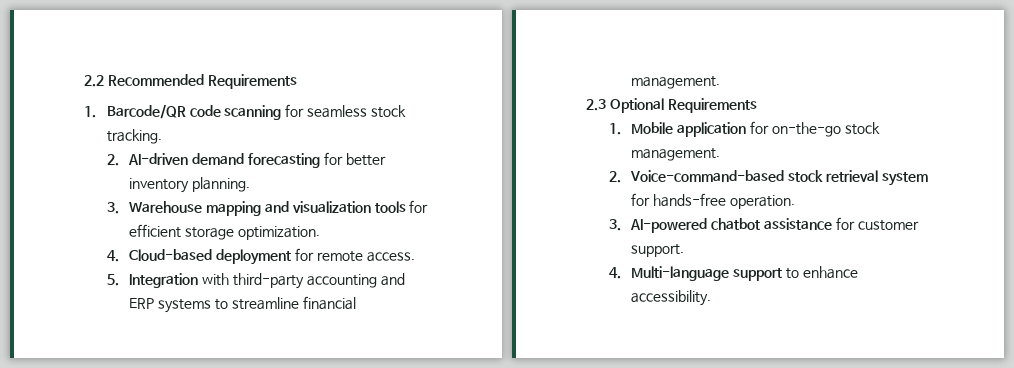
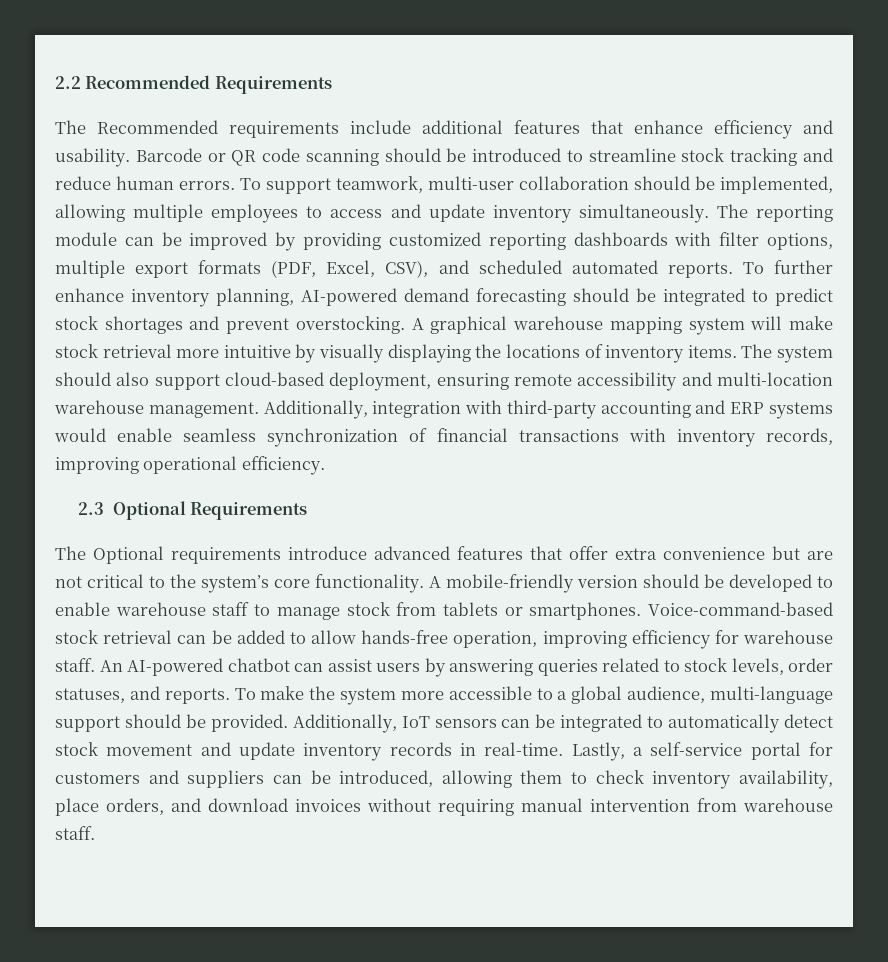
[84,104,406,120] [106,129,162,144] [106,152,386,168] [129,177,251,193] [106,200,429,216] [129,224,321,240] [106,248,415,265] [106,273,199,288] 1. Barcode/QR code scanning for seamless stock tracking. // 2. AI-driven demand forecasting for better inventory planning. // 3. Warehouse mapping and visualization tools for efficient storage optimization. // 4. Cloud-based deployment for remote access. // 5. Integration -> [55,120,833,139] [55,148,833,167] [55,176,833,194] [55,204,834,223] [55,232,834,251] [55,260,833,278] [55,288,833,307] [55,316,834,335] [55,344,834,363] [55,372,834,391] [54,400,462,419] The Recommended requirements include additional features that enhance efficiency and usability. Barcode or QR code scanning should be introduced to streamline stock tracking and reduce human errors. To support teamwork, multi-user collaboration should be implemented, allowing multiple employees to access and update inventory simultaneously. The reporting module can be improved by providing customized reporting dashboards with filter options, multiple export formats (PDF, Excel, CSV), and scheduled automated reports. To further enhance inventory planning, AI-powered demand forecasting should be integrated to predict stock shortages and prevent overstocking. A graphical warehouse mapping system will make stock retrieval more intuitive by visually displaying the locations of inventory items. The system should also support cloud-based deployment, ensuring remote accessibility and multi-location warehouse management. Additionally, integration
[215,296,356,310] [631,76,721,89] [586,98,757,113] [608,121,880,137] [631,148,721,161] [608,170,928,186] [631,193,796,209] [608,217,919,233] [631,244,685,257] [608,266,858,281] [631,290,712,306] to streamline financial management. // 2.3 Optional Requirements // 1. Mobile application for on-the-go stock management. // 2. Voice-command-based stock retrieval system for hands-free operation. // 3. AI-powered chatbot assistance for customer support. // 4. Multi-language support to enhance accessibility. -> [54,428,833,447] [55,456,325,475] [78,501,308,520] [55,546,833,564] [55,574,833,593] [55,602,833,620] [55,630,833,649] [55,658,833,677] [55,686,833,705] [55,714,833,733] [55,742,834,761] [55,770,833,789] [55,798,833,816] [55,826,95,840] would enable seamless synchronization of financial transactions with inventory records, improving operational efficiency. // 2.3 Optional Requirements // The Optional requirements introduce advanced features that offer extra convenience but are not critical to the system’s core functionality. A mobile-friendly version should be developed to enable warehouse staff to manage stock from tablets or smartphones. Voice-command-based stock retrieval can be added to allow hands-free operation, improving efficiency for warehouse staff. An AI-powered chatbot can assist users by answering queries related to stock levels, order statuses, and reports. To make the system more accessible to a global audience, multi-language support should be provided. Additionally, IoT sensors can be integrated to automatically detect stock movement and update inventory records in real-time. Lastly, a self-service portal for customers and suppliers can be introduced, allowing them to check inventory availability, place orders, and download invoices without requiring manual intervention from warehouse staff.

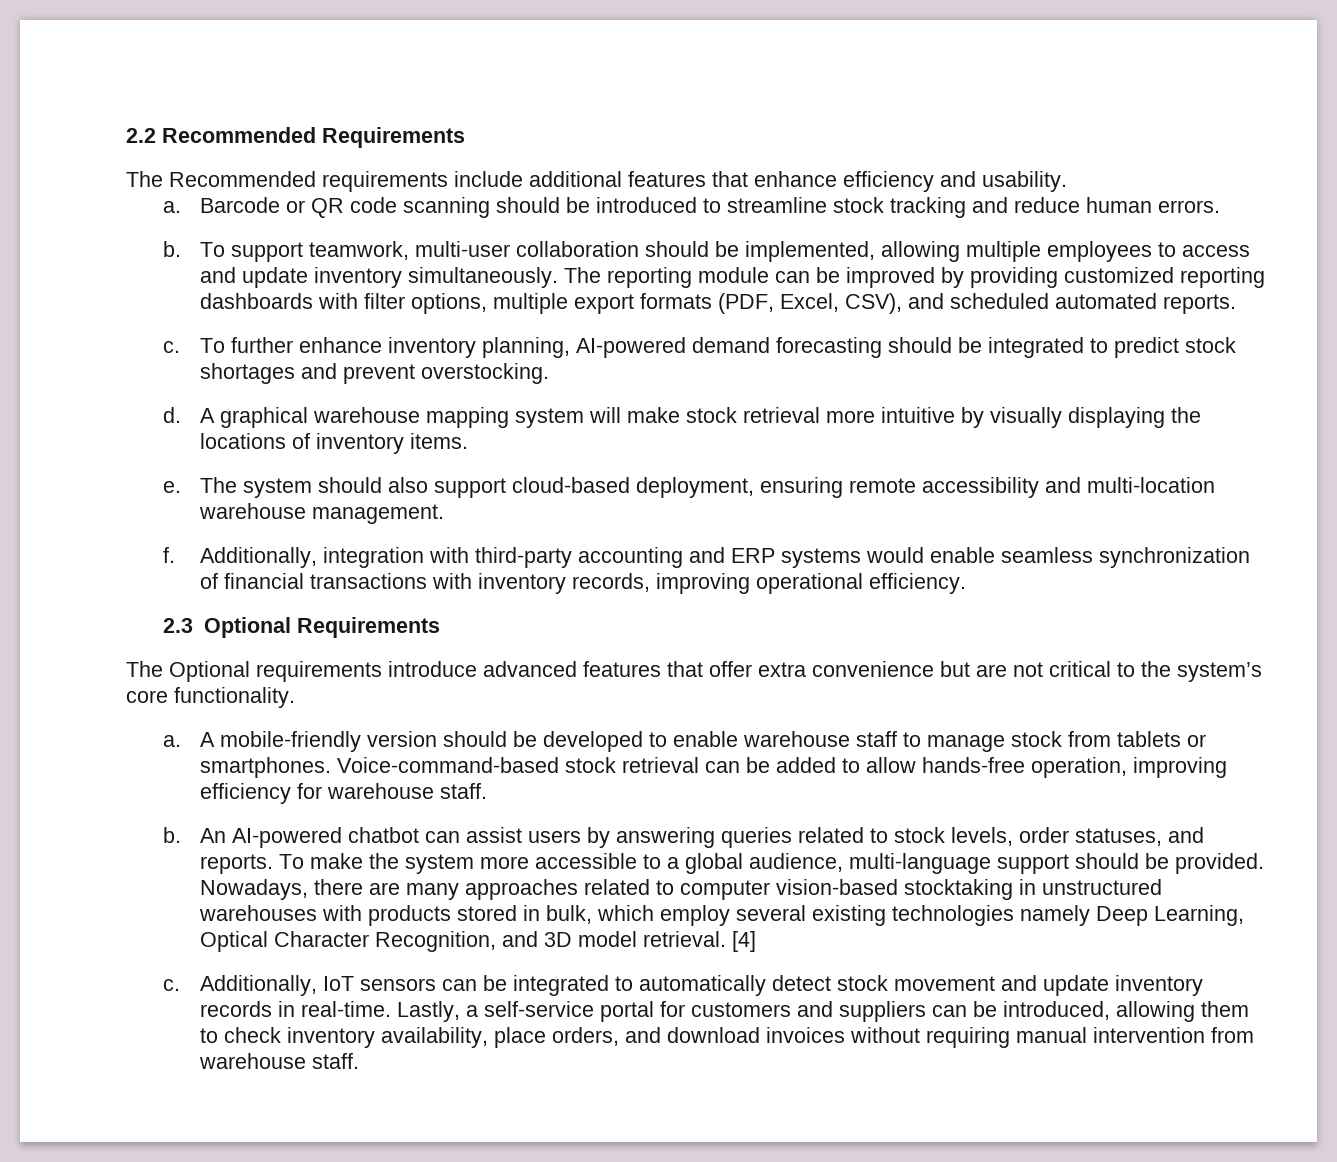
(130, 157) none -> [162,201,181,213] // a.
(235, 185) none -> [162,241,181,257] // b.
(733, 270) none -> [162,341,180,353] // c.
(405, 325) none -> [162,407,181,423] // d.
(737, 351) none -> [162,481,181,493] // e.
(259, 410) none -> [162,547,175,563] // f.
(424, 583) none -> [162,735,181,747] // a.
(95, 665) none -> [162,827,181,843] // b.
(288, 723) none -> [199,879,1162,900] [198,905,1244,926] [199,931,756,952] [162,979,180,991] Nowadays, there are many approaches related to computer vision-based stocktaking in unstructured warehouses with products stored in bulk, which employ several existing technologies namely Deep Learning, Optical Character Recognition, and 3D model retrieval. [4] // c.

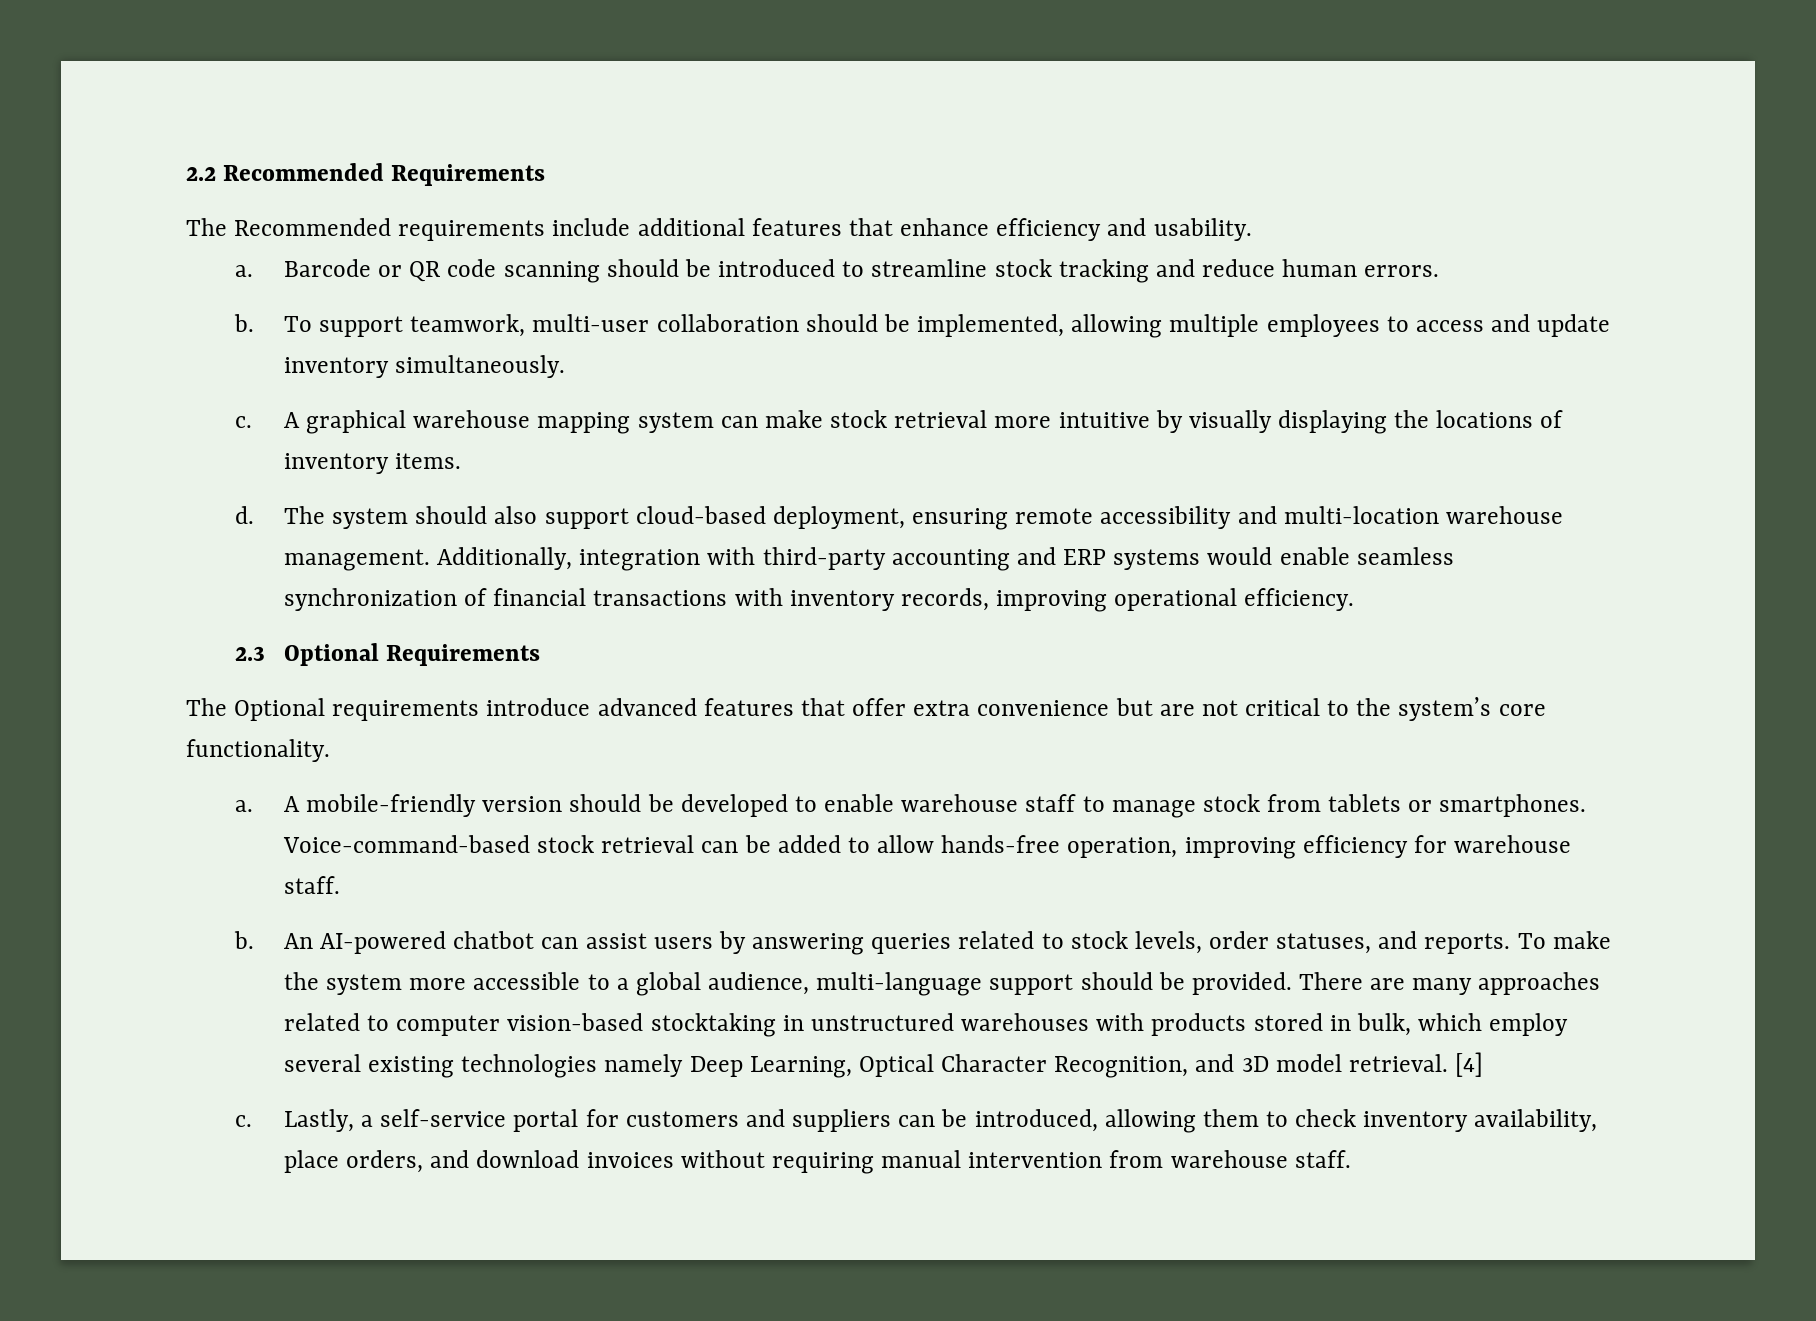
[563,267,1265,288] [199,293,1236,314] [162,337,1236,358] [199,363,549,384] [162,407,181,423] The reporting module can be improved by providing customized reporting dashboards with filter options, multiple export formats (PDF, Excel, CSV), and scheduled automated reports. // c. To further enhance inventory planning, AI-powered demand forecasting should be integrated to predict stock shortages and prevent overstocking. // d. -> [234,416,252,428] // c.
[588,407,621,423] will -> [720,416,758,428] can
[162,481,181,493] e. -> [234,506,254,524] d.
[162,547,175,563] // f. -> (430, 560) none
[199,879,363,900] Nowadays, there -> [1298,972,1363,990] There
[199,975,1203,996] [199,1001,391,1017] Additionally, IoT sensors can be integrated to automatically detect stock movement and update inventory records in real-time. -> (252, 1121) none

